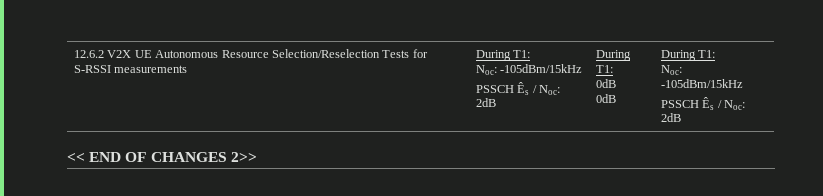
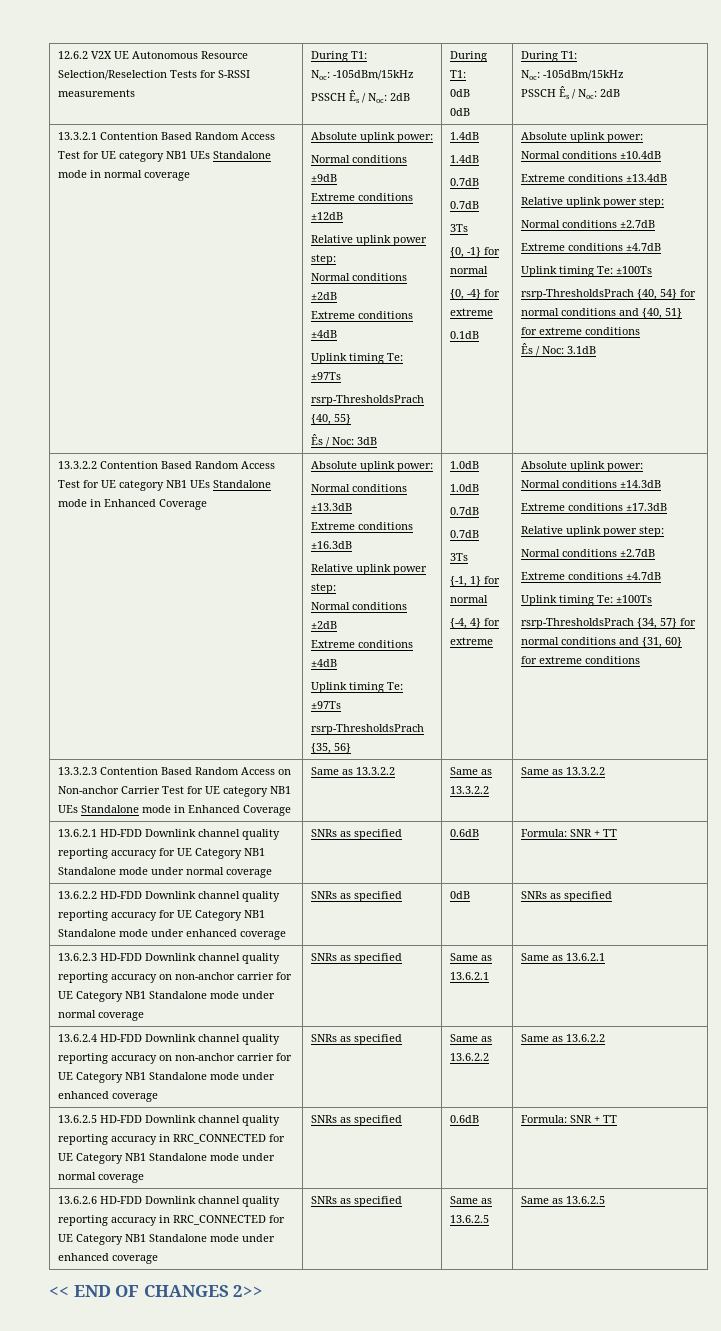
(682, 117) none -> [57,132,275,140] [57,151,271,162] [57,170,190,181] [310,132,433,143] [310,155,407,163] [310,174,337,182] [310,193,413,201] [310,212,343,220] [310,235,427,246] [310,254,336,265] [310,273,407,281] [310,292,337,300] [310,311,413,319] [310,330,337,338] [310,353,403,364] [310,372,341,380] [310,395,424,406] [310,414,351,425] [310,434,377,447] [449,132,479,140] [449,155,479,163] [449,178,479,186] [449,201,479,209] [449,224,468,232] [449,247,500,258] [449,266,488,274] [449,289,500,300] [449,308,493,316] [449,331,479,339] [520,132,643,143] [520,151,661,159] [520,174,667,182] [520,197,664,208] [520,220,655,228] [520,243,661,251] [520,266,652,277] [520,289,696,300] [520,308,682,319] [520,327,640,335] [520,343,596,356] [57,461,275,469] [57,480,271,491] [57,499,207,510] [310,461,433,472] [310,484,407,492] [310,503,352,511] [310,522,413,530] [310,541,352,549] [310,564,427,575] [310,583,336,594] [310,602,407,610] [310,621,337,629] [310,640,413,648] [310,659,337,667] [310,682,403,693] [310,701,341,709] [310,724,424,735] [310,743,351,754] [449,461,479,469] [449,484,479,492] [449,507,479,515] [449,530,479,538] [449,553,468,561] [449,576,500,587] [449,595,488,603] [449,618,500,629] [449,637,493,645] [520,461,643,472] [520,480,661,488] [520,503,667,511] [520,526,664,537] [520,549,655,557] [520,572,661,580] [520,595,652,606] [520,618,696,629] [520,637,682,648] [520,656,640,664] [57,767,291,775] [57,786,291,797] [57,805,291,816] [310,767,395,775] [449,767,492,775] [449,786,489,794] [520,767,605,775] [57,829,280,840] [57,848,265,859] [57,867,272,878] [310,829,402,840] [449,829,479,837] [520,829,617,837] [57,891,280,902] [57,910,265,921] [57,929,286,940] [310,891,402,902] [449,891,470,899] [520,891,612,902] [57,953,280,964] [57,972,292,983] [57,991,275,1002] [57,1010,144,1021] [310,953,402,964] [449,953,492,961] [449,972,489,980] [520,953,605,961] [57,1034,280,1045] [57,1053,292,1064] [57,1072,275,1083] [57,1091,158,1102] [310,1034,402,1045] [449,1034,492,1042] [449,1053,489,1061] [520,1034,605,1042] [57,1115,280,1126] [57,1134,285,1145] [57,1153,275,1164] [57,1172,144,1183] [310,1115,402,1126] [449,1115,479,1123] [520,1115,617,1123] [57,1196,280,1207] [57,1215,285,1226] [57,1234,275,1245] [57,1253,158,1264] [310,1196,402,1207] [449,1196,492,1204] [449,1215,489,1223] [520,1196,605,1204] // 13.3.2.1 Contention Based Random Access Test for UE category NB1 UEs Standalone mode in normal coverage | Absolute uplink power: // Normal conditions ±9dB // Extreme conditions ±12dB // Relative uplink power step: // Normal conditions ±2dB // Extreme conditions ±4dB // Uplink timing Te: ±97Ts // rsrp-ThresholdsPrach {40, 55} // Ês / Noc: 3dB | 1.4dB // 1.4dB // 0.7dB // 0.7dB // 3Ts // {0, -1} for normal // {0, -4} for extreme // 0.1dB | Absolute uplink power: // Normal conditions ±10.4dB // Extreme conditions ±13.4dB // Relative uplink power step: // Normal conditions ±2.7dB // Extreme conditions ±4.7dB // Uplink timing Te: ±100Ts // rsrp-ThresholdsPrach {40, 54} for normal conditions and {40, 51} for extreme conditions // Ês / Noc: 3.1dB // 13.3.2.2 Contention Based Random Access Test for UE category NB1 UEs Standalone mode in Enhanced Coverage | Absolute uplink power: // Normal conditions ±13.3dB // Extreme conditions ±16.3dB // Relative uplink power step: // Normal conditions ±2dB // Extreme conditions ±4dB // Uplink timing Te: ±97Ts // rsrp-ThresholdsPrach {35, 56} | 1.0dB // 1.0dB // 0.7dB // 0.7dB // 3Ts // {-1, 1} for normal // {-4, 4} for extreme | Absolute uplink power: // Normal conditions ±14.3dB // Extreme conditions ±17.3dB // Relative uplink power step: // Normal conditions ±2.7dB // Extreme conditions ±4.7dB // Uplink timing Te: ±100Ts // rsrp-ThresholdsPrach {34, 57} for normal conditions and {31, 60} for extreme conditions // 13.3.2.3 Contention Based Random Access on Non-anchor Carrier Test for UE category NB1 UEs Standalone mode in Enhanced Coverage | Same as 13.3.2.2 | Same as 13.3.2.2 | Same as 13.3.2.2 // 13.6.2.1 HD-FDD Downlink channel quality reporting accuracy for UE Category NB1 Standalone mode under normal coverage | SNRs as specified | 0.6dB | Formula: SNR + TT // 13.6.2.2 HD-FDD Downlink channel quality reporting accuracy for UE Category NB1 Standalone mode under enhanced coverage | SNRs as specified | 0dB | SNRs as specified // 13.6.2.3 HD-FDD Downlink channel quality reporting accuracy on non-anchor carrier for UE Category NB1 Standalone mode under normal coverage | SNRs as specified | Same as 13.6.2.1 | Same as 13.6.2.1 // 13.6.2.4 HD-FDD Downlink channel quality reporting accuracy on non-anchor carrier for UE Category NB1 Standalone mode under enhanced coverage | SNRs as specified | Same as 13.6.2.2 | Same as 13.6.2.2 // 13.6.2.5 HD-FDD Downlink channel quality reporting accuracy in RRC_CONNECTED for UE Category NB1 Standalone mode under normal coverage | SNRs as specified | 0.6dB | Formula: SNR + TT // 13.6.2.6 HD-FDD Downlink channel quality reporting accuracy in RRC_CONNECTED for UE Category NB1 Standalone mode under enhanced coverage | SNRs as specified | Same as 13.6.2.5 | Same as 13.6.2.5

